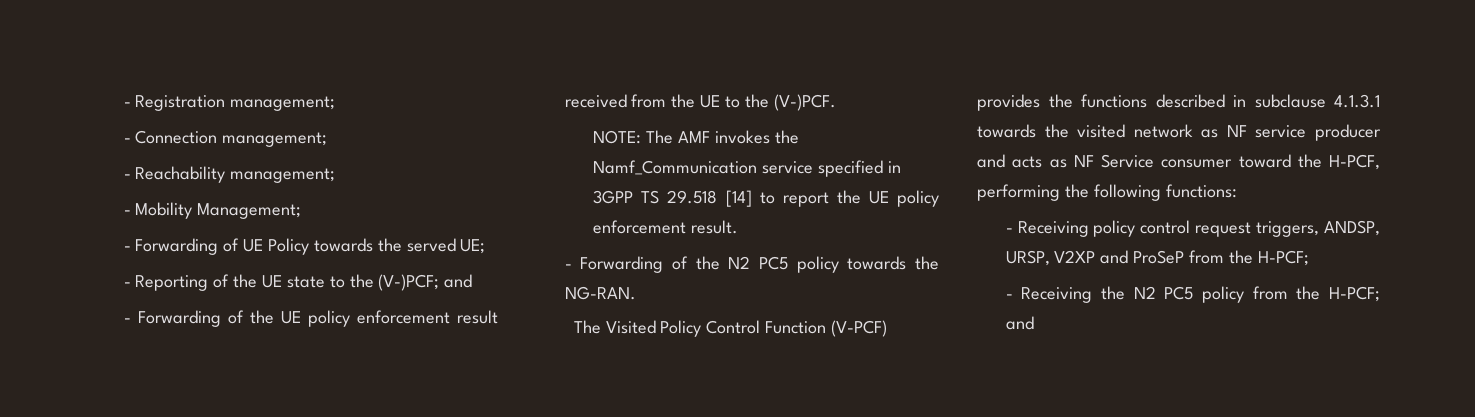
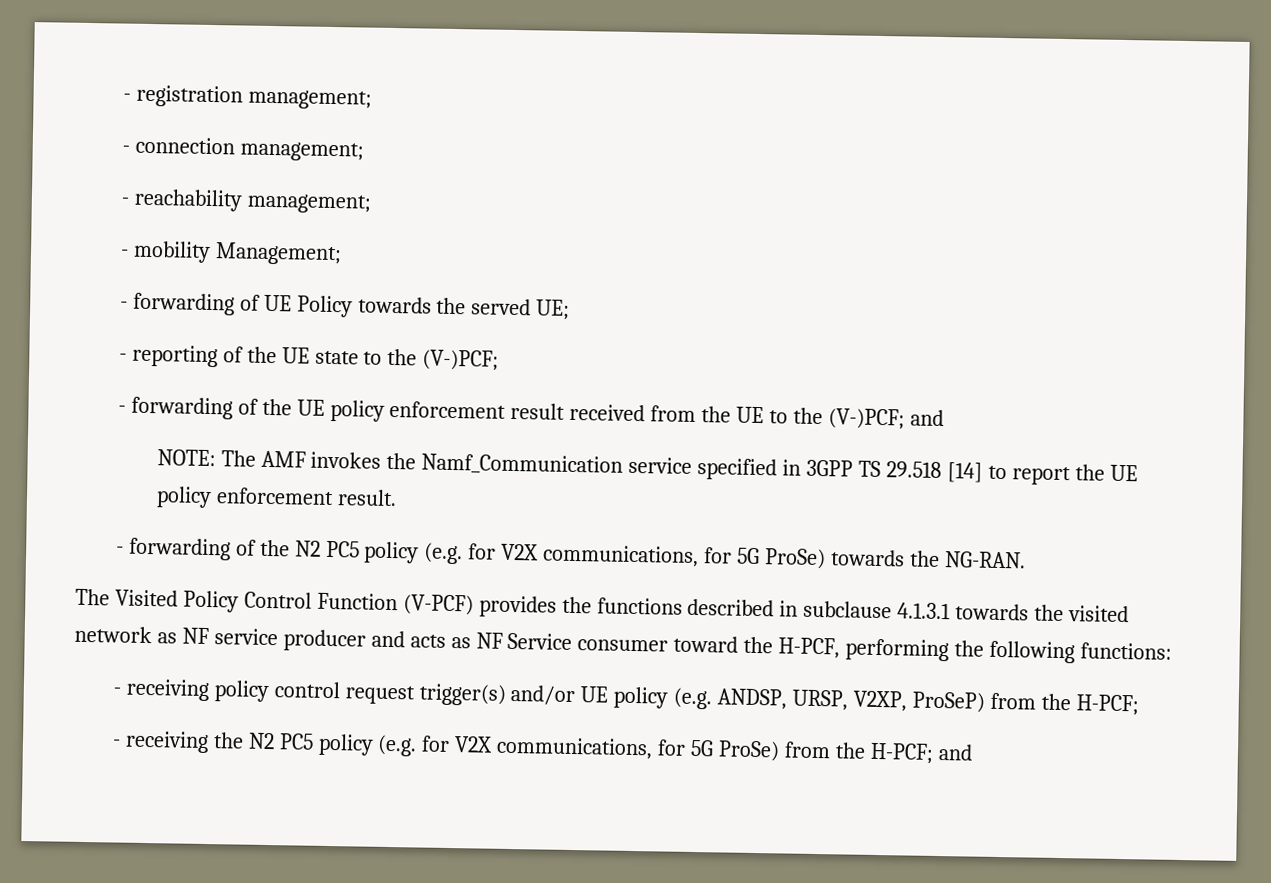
[123,95,336,111] [123,130,328,147] [123,166,336,183] [123,202,193,219] - Registration management; // - Connection management; // - Reachability management; // - Mobility -> [122,84,372,110] [121,136,364,162] [120,188,371,214] [119,240,211,263] - registration management; // - connection management; // - reachability management; // - mobility
[135,238,219,255] Forwarding -> [132,292,235,316] forwarding
[135,275,209,291] Reporting -> [131,344,218,368] reporting
[444,274,473,288] [123,310,221,327] and // - Forwarding -> [117,396,233,420] // - forwarding
[773,94,836,111] (V-)PCF. -> [827,408,944,430] (V-)PCF; and
[580,256,664,273] Forwarding -> [128,537,231,561] forwarding
(839, 264) none -> [423,542,827,570] (e.g. for V2X communications, for 5G ProSe)
[1017,221,1089,237] Receiving -> [125,678,210,702] receiving
[1256,220,1380,237] [1005,250,1185,266] triggers, ANDSP, URSP, V2XP and ProSeP -> [418,683,986,713] trigger(s) and/or UE policy (e.g. ANDSP, URSP, V2XP, ProSeP)
[1021,286,1244,303] Receiving the N2 PC5 policy -> [124,730,781,762] receiving the N2 PC5 policy (e.g. for V2X communications, for 5G ProSe)

